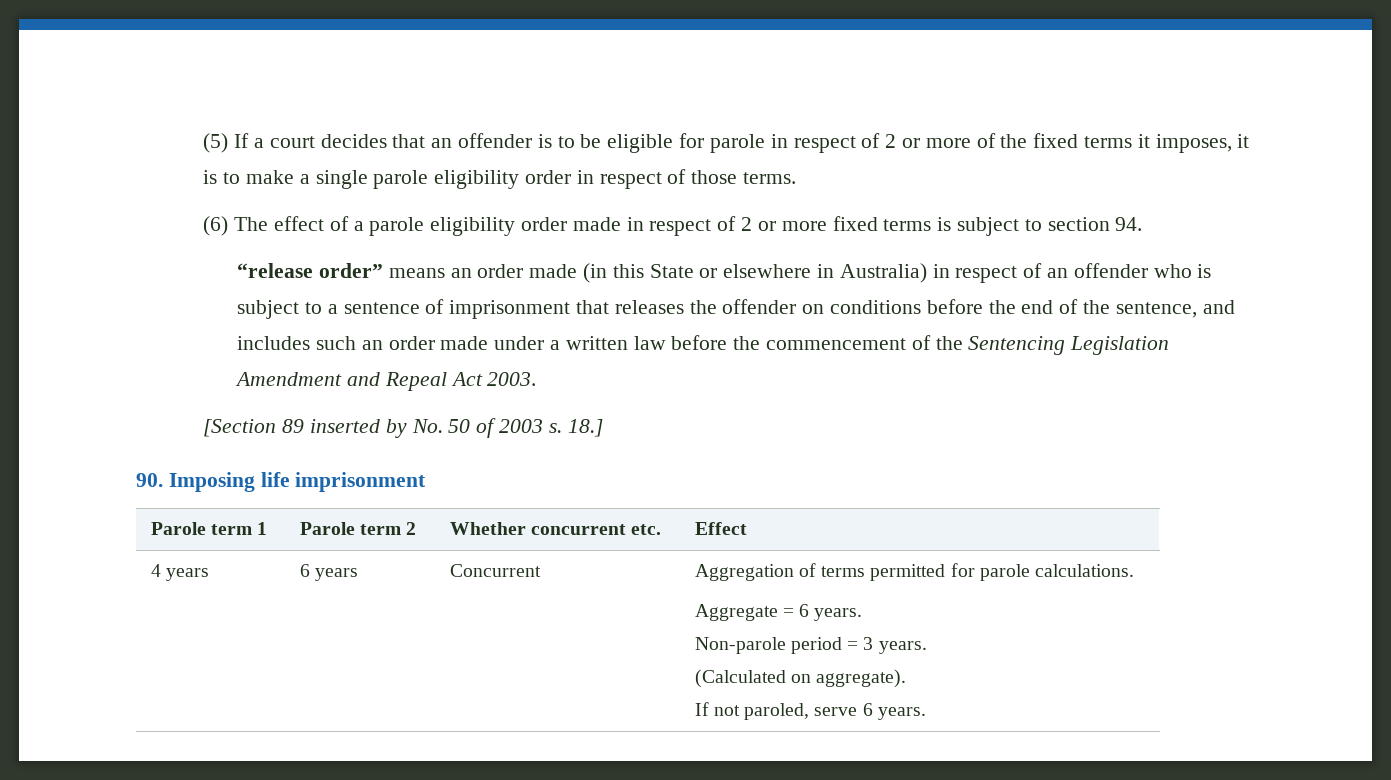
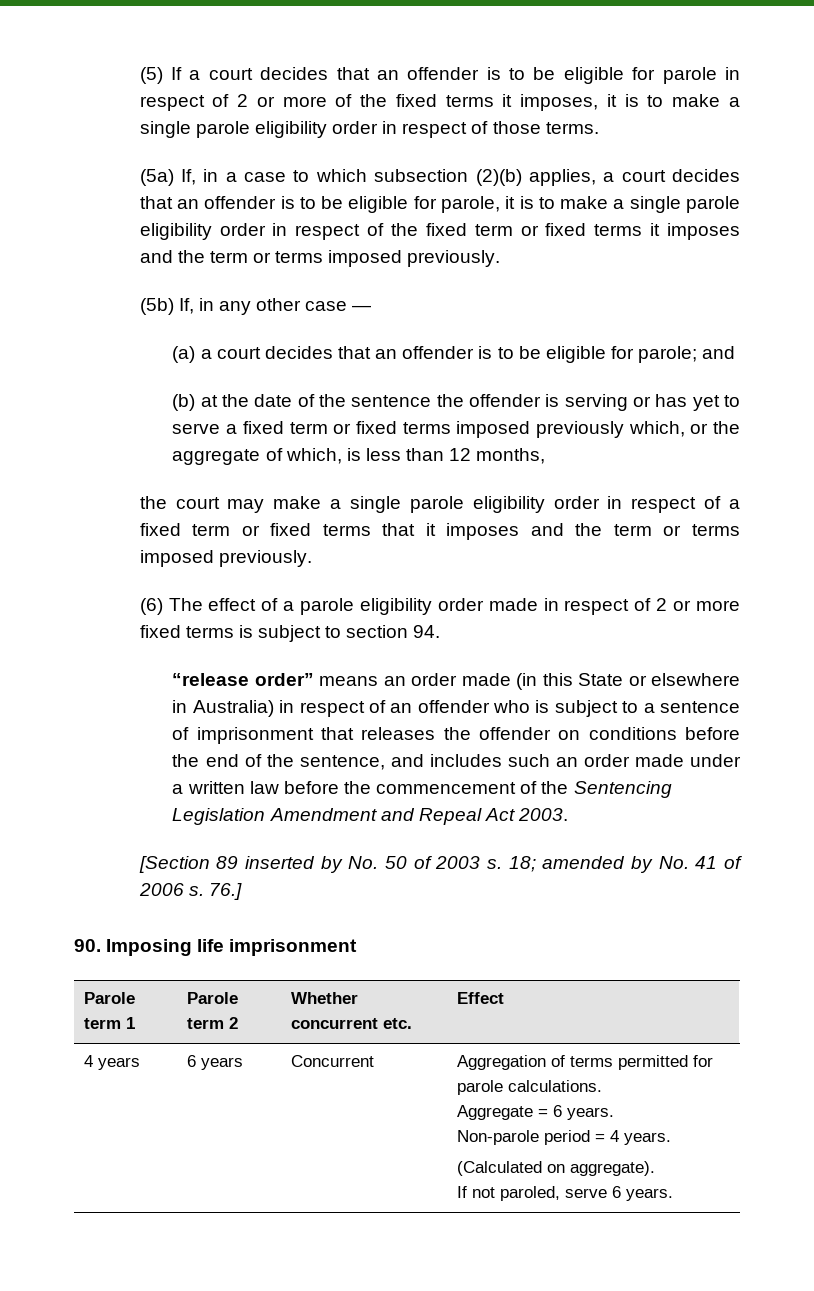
(797, 178) none -> [139,169,740,186] [139,196,741,213] [139,223,740,240] [139,250,501,267] [139,298,372,315] [172,346,736,363] [172,394,740,411] [172,421,740,438] [172,448,546,465] [139,496,740,513] [139,523,740,540] [139,550,312,567] // (5a) If, in a case to which subsection (2)(b) applies, a court decides that an offender is to be eligible for parole, it is to make a single parole eligibility order in respect of the fixed term or fixed terms it imposes and the term or terms imposed previously. // (5b) If, in any other case — // (a) a court decides that an offender is to be eligible for parole; and // (b) at the date of the sentence the offender is serving or has yet to serve a fixed term or fixed terms imposed previously which, or the aggregate of which, is less than 12 months, // the court may make a single parole eligibility order in respect of a fixed term or fixed terms that it imposes and the term or terms imposed previously.
[567,419,603,437] 18.] -> [508,856,743,873] [138,883,242,900] 18; amended by No. 41 of 2006 s. 76.]
[863,637,874,650] 3 -> [609,1130,619,1142] 4

